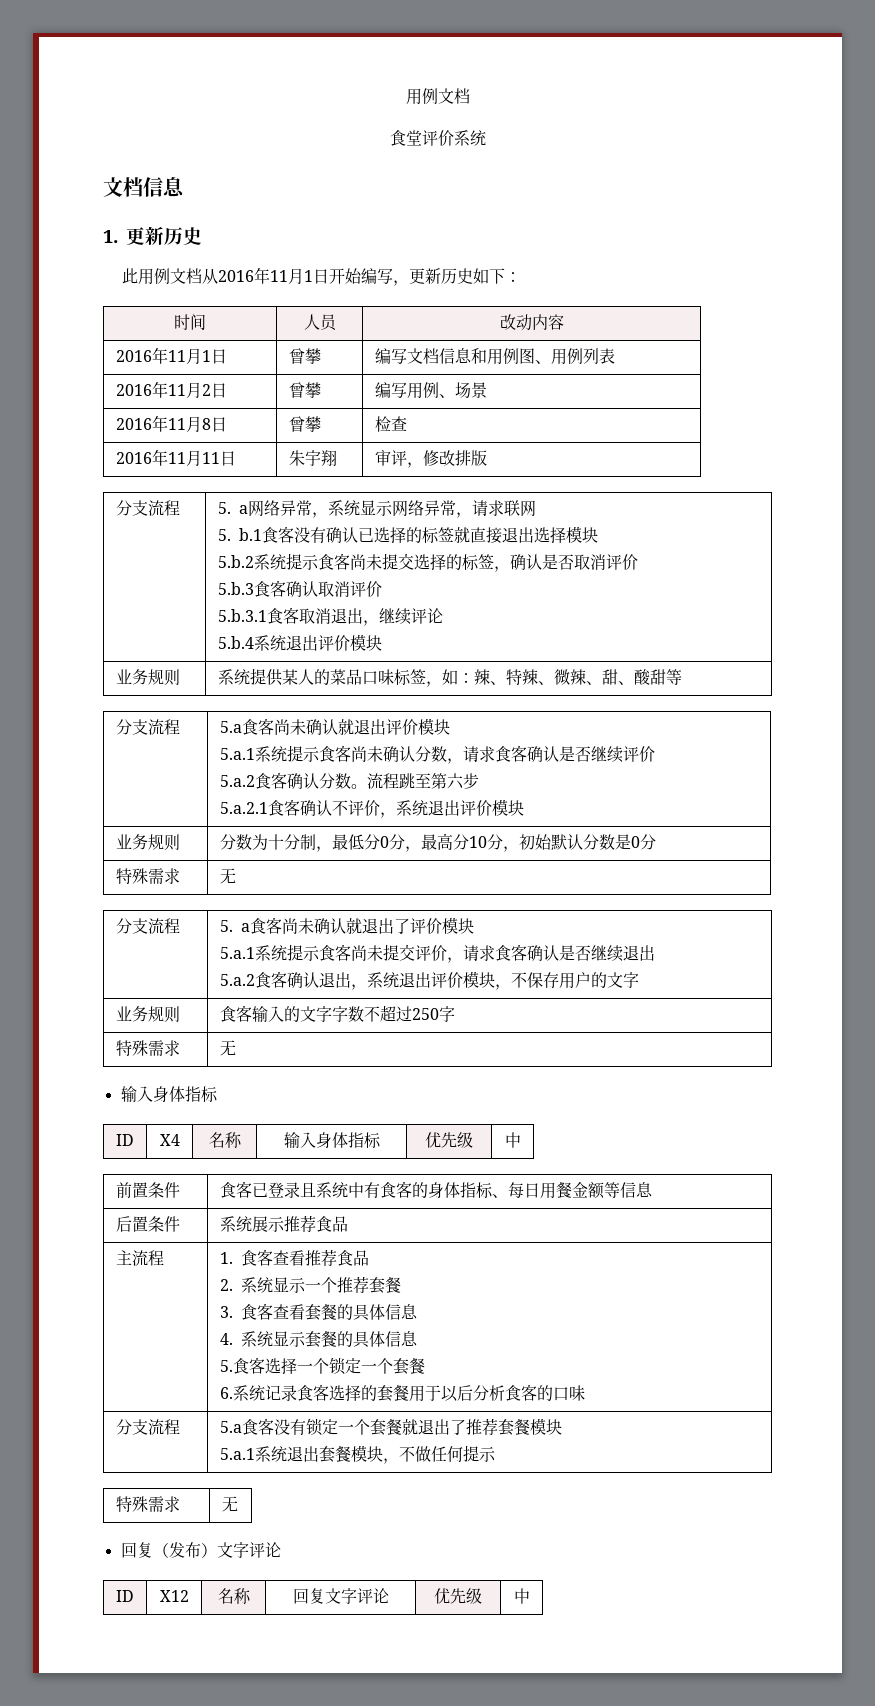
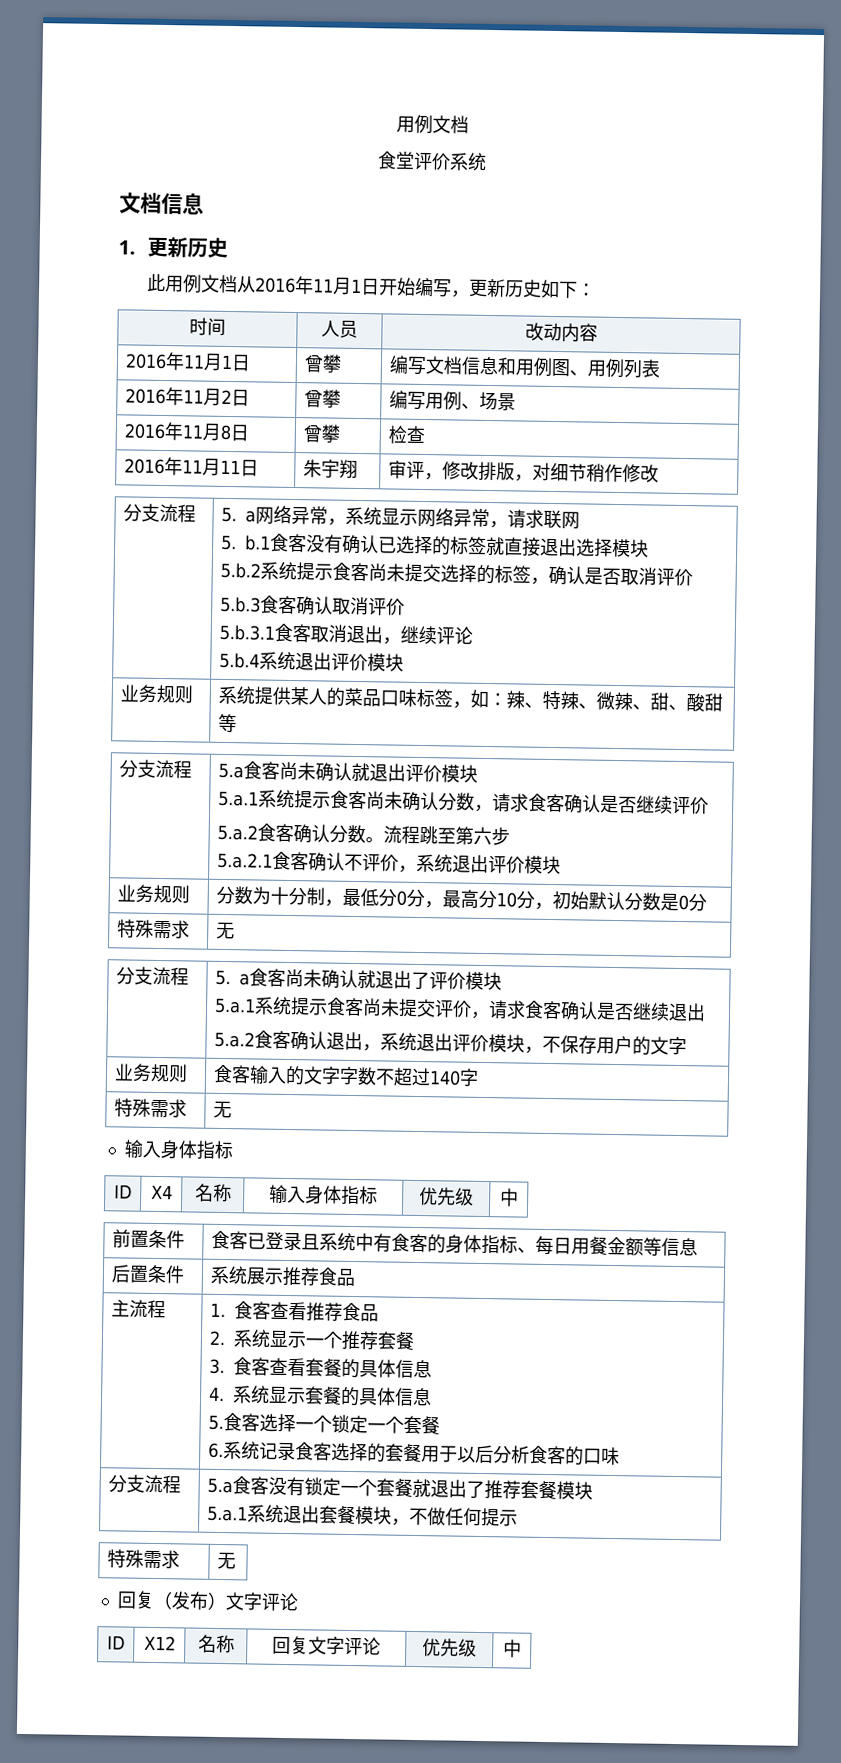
(487, 458) none -> [514,462,660,483] ，对细节稍作修改
[411,1008,439,1020] 250 -> [429,1070,462,1086] 140

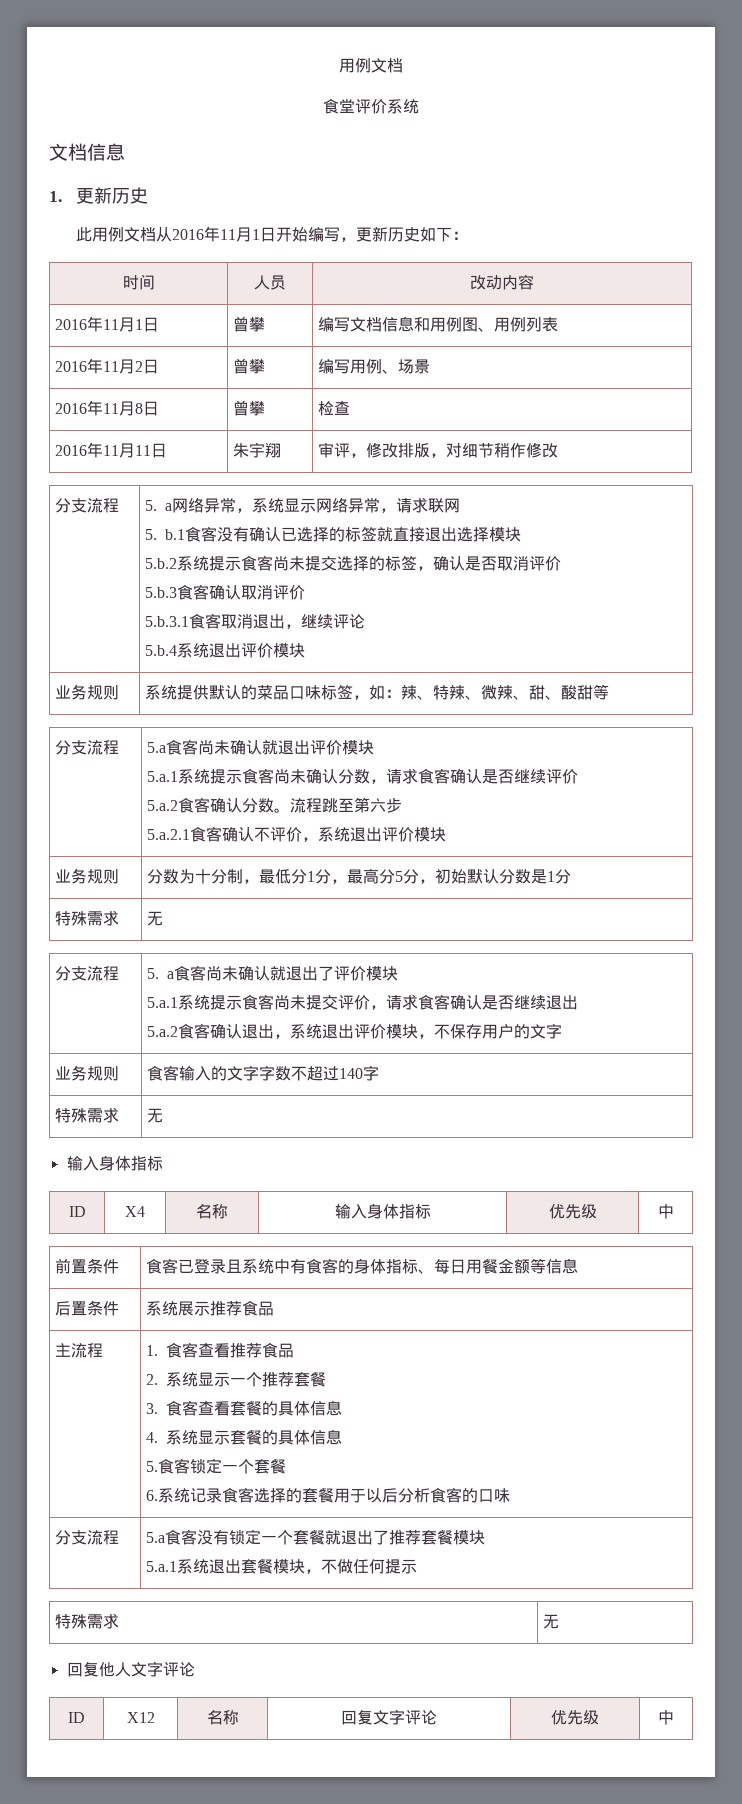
[290,686,328,706] 某人 -> [209,685,242,700] 默认
[396,890,408,906] 0 -> [307,871,316,882] 1
[496,892,518,908] 10 -> [395,871,404,882] 5
[678,894,690,911] 0 -> [547,871,556,882] 1
[259,1413,333,1433] 选择一个 -> (191, 1466) none
[152,1590,227,1611] （发布） -> [98,1662,131,1677] 他人

